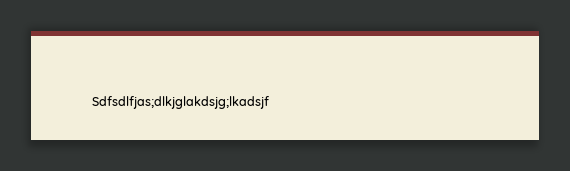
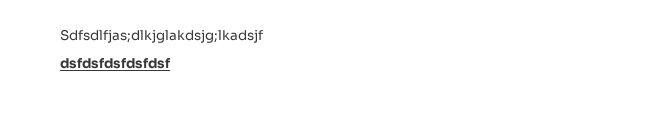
(269, 102) none -> [60,58,171,69] // dsfdsfdsfdsfdsf

